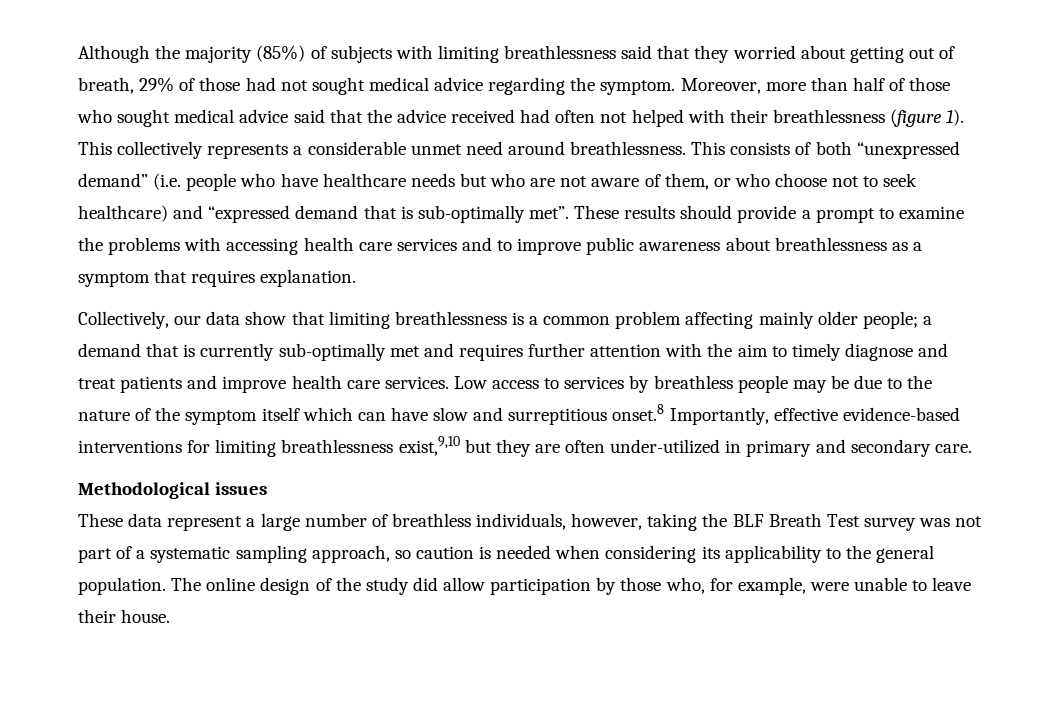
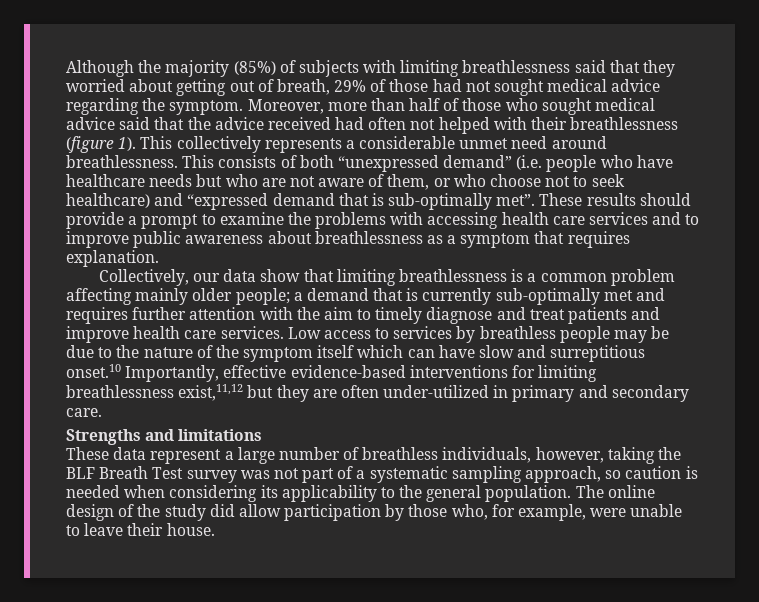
[612,404,665,421] onset.8 -> [66,364,121,378] onset.10
[398,436,460,456] exist,9,10 -> [178,384,244,401] exist,11,12
[78,482,268,499] Methodological issues -> [66,429,263,445] Strengths and limitations

